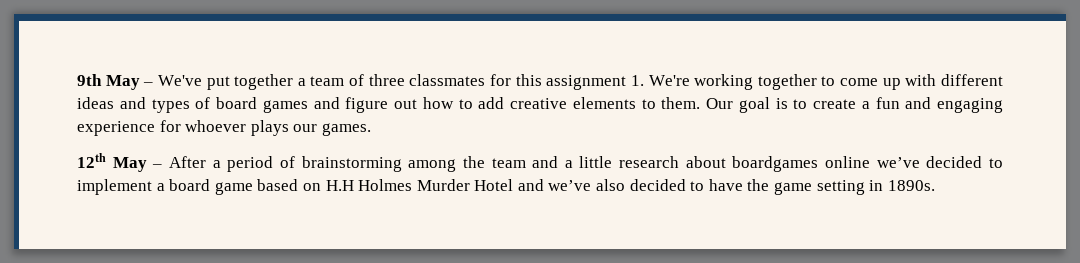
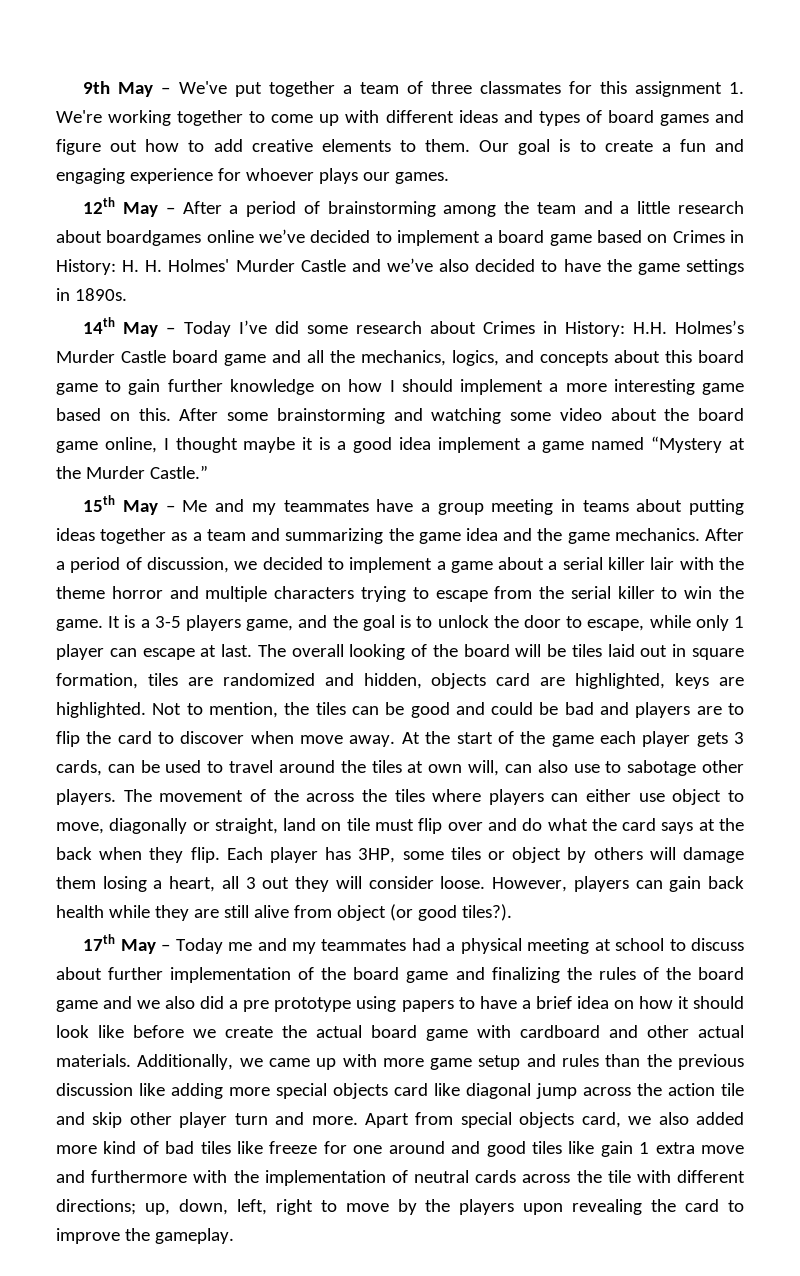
[325,179,514,191] H.H Holmes Murder Hotel -> [672,230,744,243] [56,259,346,275] Crimes in History: H. H. Holmes' Murder Castle
[816,180,865,195] setting -> [686,259,744,275] settings
(935, 185) none -> [83,317,744,337] [56,350,744,366] [56,379,744,395] [56,408,744,424] [56,436,746,453] [56,465,208,479] [83,495,744,515] [56,528,744,544] [56,557,744,573] [56,586,745,602] [56,615,745,631] [56,644,744,660] [56,673,744,689] [56,702,744,718] [56,731,745,747] [56,760,745,776] [56,789,744,805] [56,818,744,834] [56,847,744,863] [56,876,745,892] [56,904,512,921] [83,934,745,954] [56,967,745,983] [56,996,744,1012] [56,1025,744,1041] [56,1054,744,1070] [56,1083,744,1099] [56,1112,745,1128] [56,1141,744,1157] [56,1170,745,1186] [56,1199,745,1215] [56,1228,234,1244] // 14th May – Today I’ve did some research about Crimes in History: H.H. Holmes’s Murder Castle board game and all the mechanics, logics, and concepts about this board game to gain further knowledge on how I should implement a more interesting game based on this. After some brainstorming and watching some video about the board game online, I thought maybe it is a good idea implement a game named “Mystery at the Murder Castle.” // 15th May – Me and my teammates have a group meeting in teams about putting ideas together as a team and summarizing the game idea and the game mechanics. After a period of discussion, we decided to implement a game about a serial killer lair with the theme horror and multiple characters trying to escape from the serial killer to win the game. It is a 3-5 players game, and the goal is to unlock the door to escape, while only 1 player can escape at last. The overall looking of the board will be tiles laid out in square formation, tiles are randomized and hidden, objects card are highlighted, keys are highlighted. Not to mention, the tiles can be good and could be bad and players are to flip the card to discover when move away. At the start of the game each player gets 3 cards, can be used to travel around the tiles at own will, can also use to sabotage other players. The movement of the across the tiles where players can either use object to move, diagonally or straight, land on tile must flip over and do what the card says at the back when they flip. Each player has 3HP, some tiles or object by others will damage them losing a heart, all 3 out they will consider loose. However, players can gain back health while they are still alive from object (or good tiles?). // 17th May – Today me and my teammates had a physical meeting at school to discuss about further implementation of the board game and finalizing the rules of the board game and we also did a pre prototype using papers to have a brief idea on how it should look like before we create the actual board game with cardboard and other actual materials. Additionally, we came up with more game setup and rules than the previous discussion like adding more special objects card like diagonal jump across the action tile and skip other player turn and more. Apart from special objects card, we also added more kind of bad tiles like freeze for one around and good tiles like gain 1 extra move and furthermore with the implementation of neutral cards across the tile with different directions; up, down, left, right to move by the players upon revealing the card to improve the gameplay.

